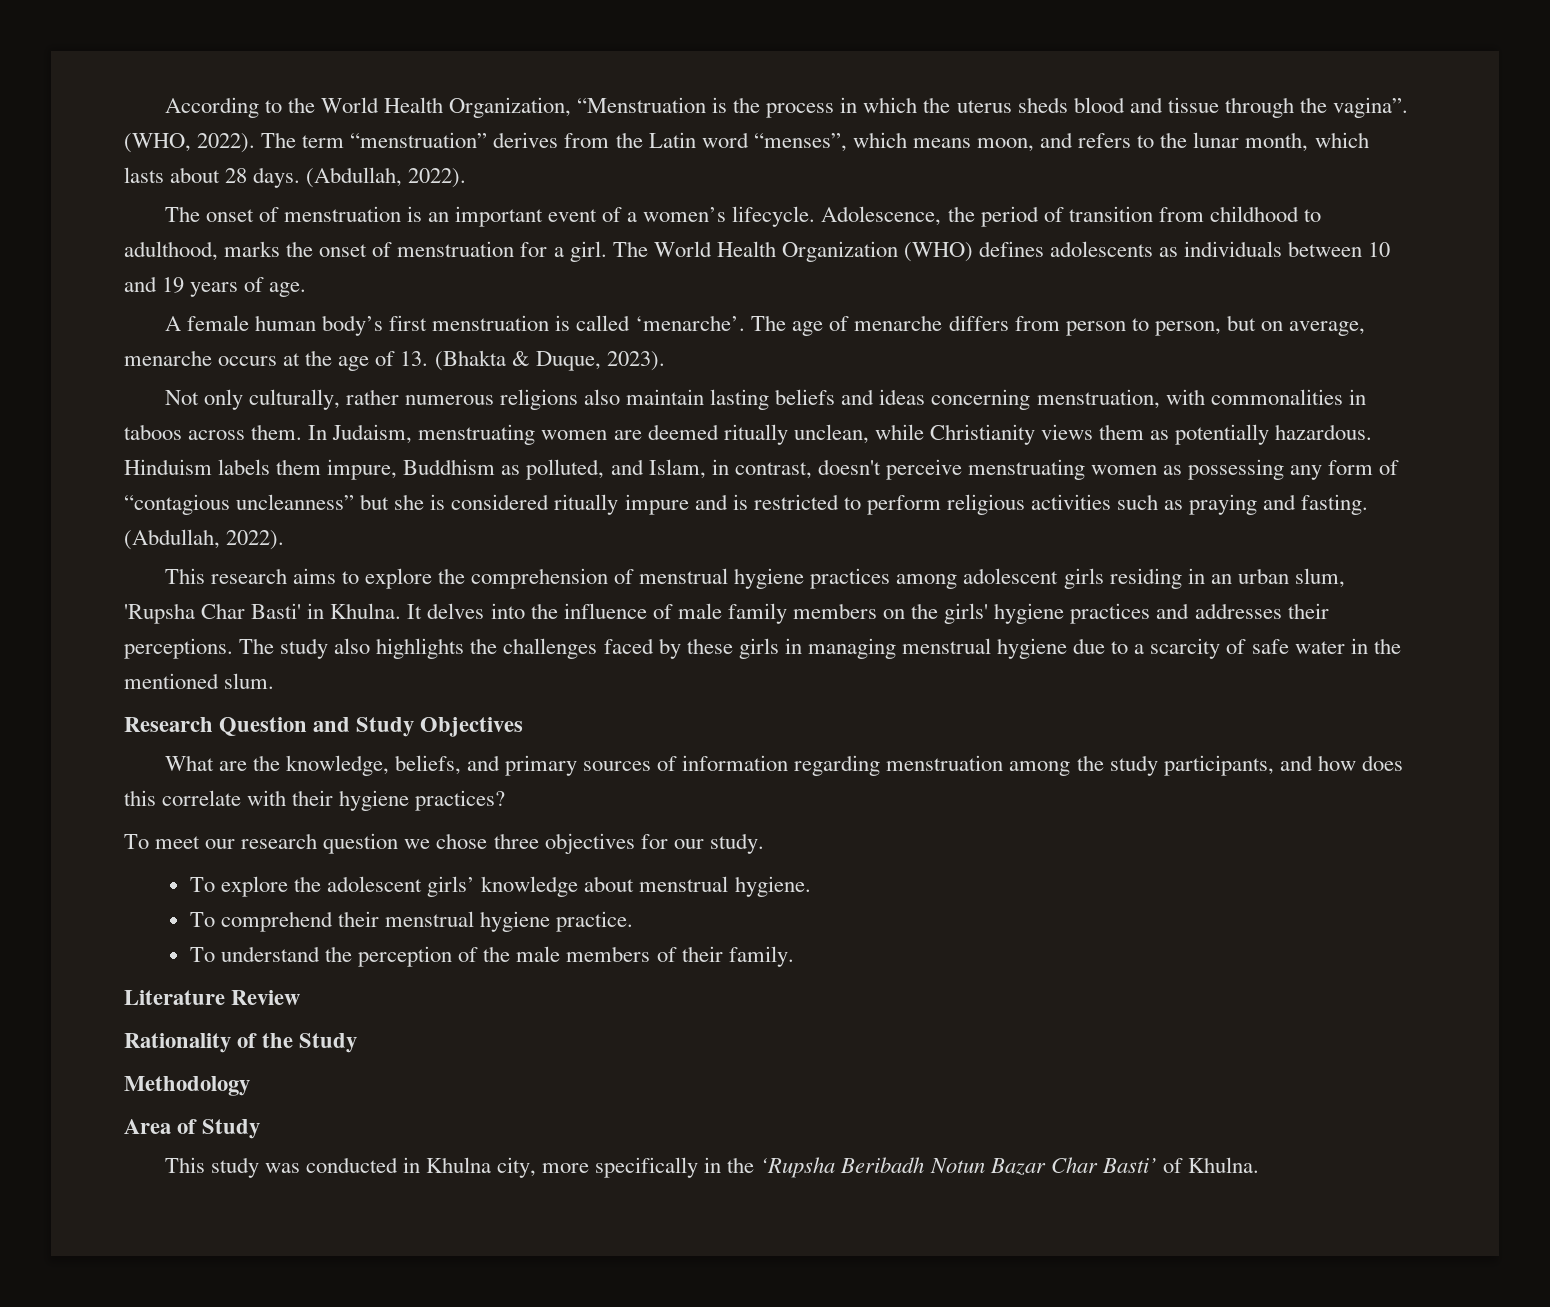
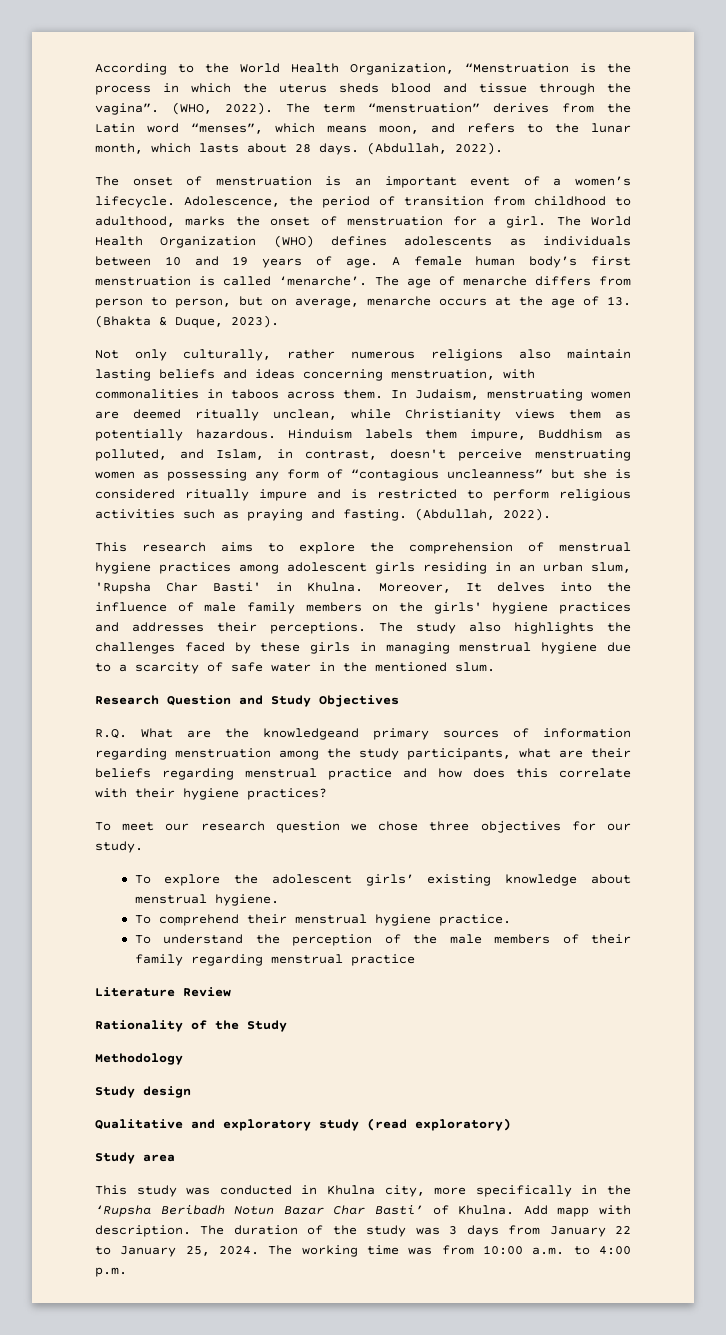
(307, 289) // -> (378, 263) none
(402, 611) none -> [378,583,451,593] Moreover,
(524, 727) none -> [95,729,127,739] R.Q.
[285,755,500,776] knowledge, beliefs, and -> [263,728,359,740] knowledgeand
(1274, 765) none -> [519,748,631,758] [95,768,392,780] what are their beliefs regarding menstrual practice
(476, 886) none -> [427,874,492,886] existing
[728,946,794,967] family. -> [134,954,415,966] family regarding menstrual practice
[124,1119,261,1139] Area of Study -> [95,1086,191,1098] [95,1118,511,1131] [95,1152,175,1164] Study design // Qualitative and exploratory study (read exploratory) // Study area
(1259, 1165) none -> [523,1205,632,1217] [95,1225,631,1237] [95,1245,631,1257] [95,1267,127,1277] Add mapp with description. The duration of the study was 3 days from January 22 to January 25, 2024. The working time was from 10:00 a.m. to 4:00 p.m.

